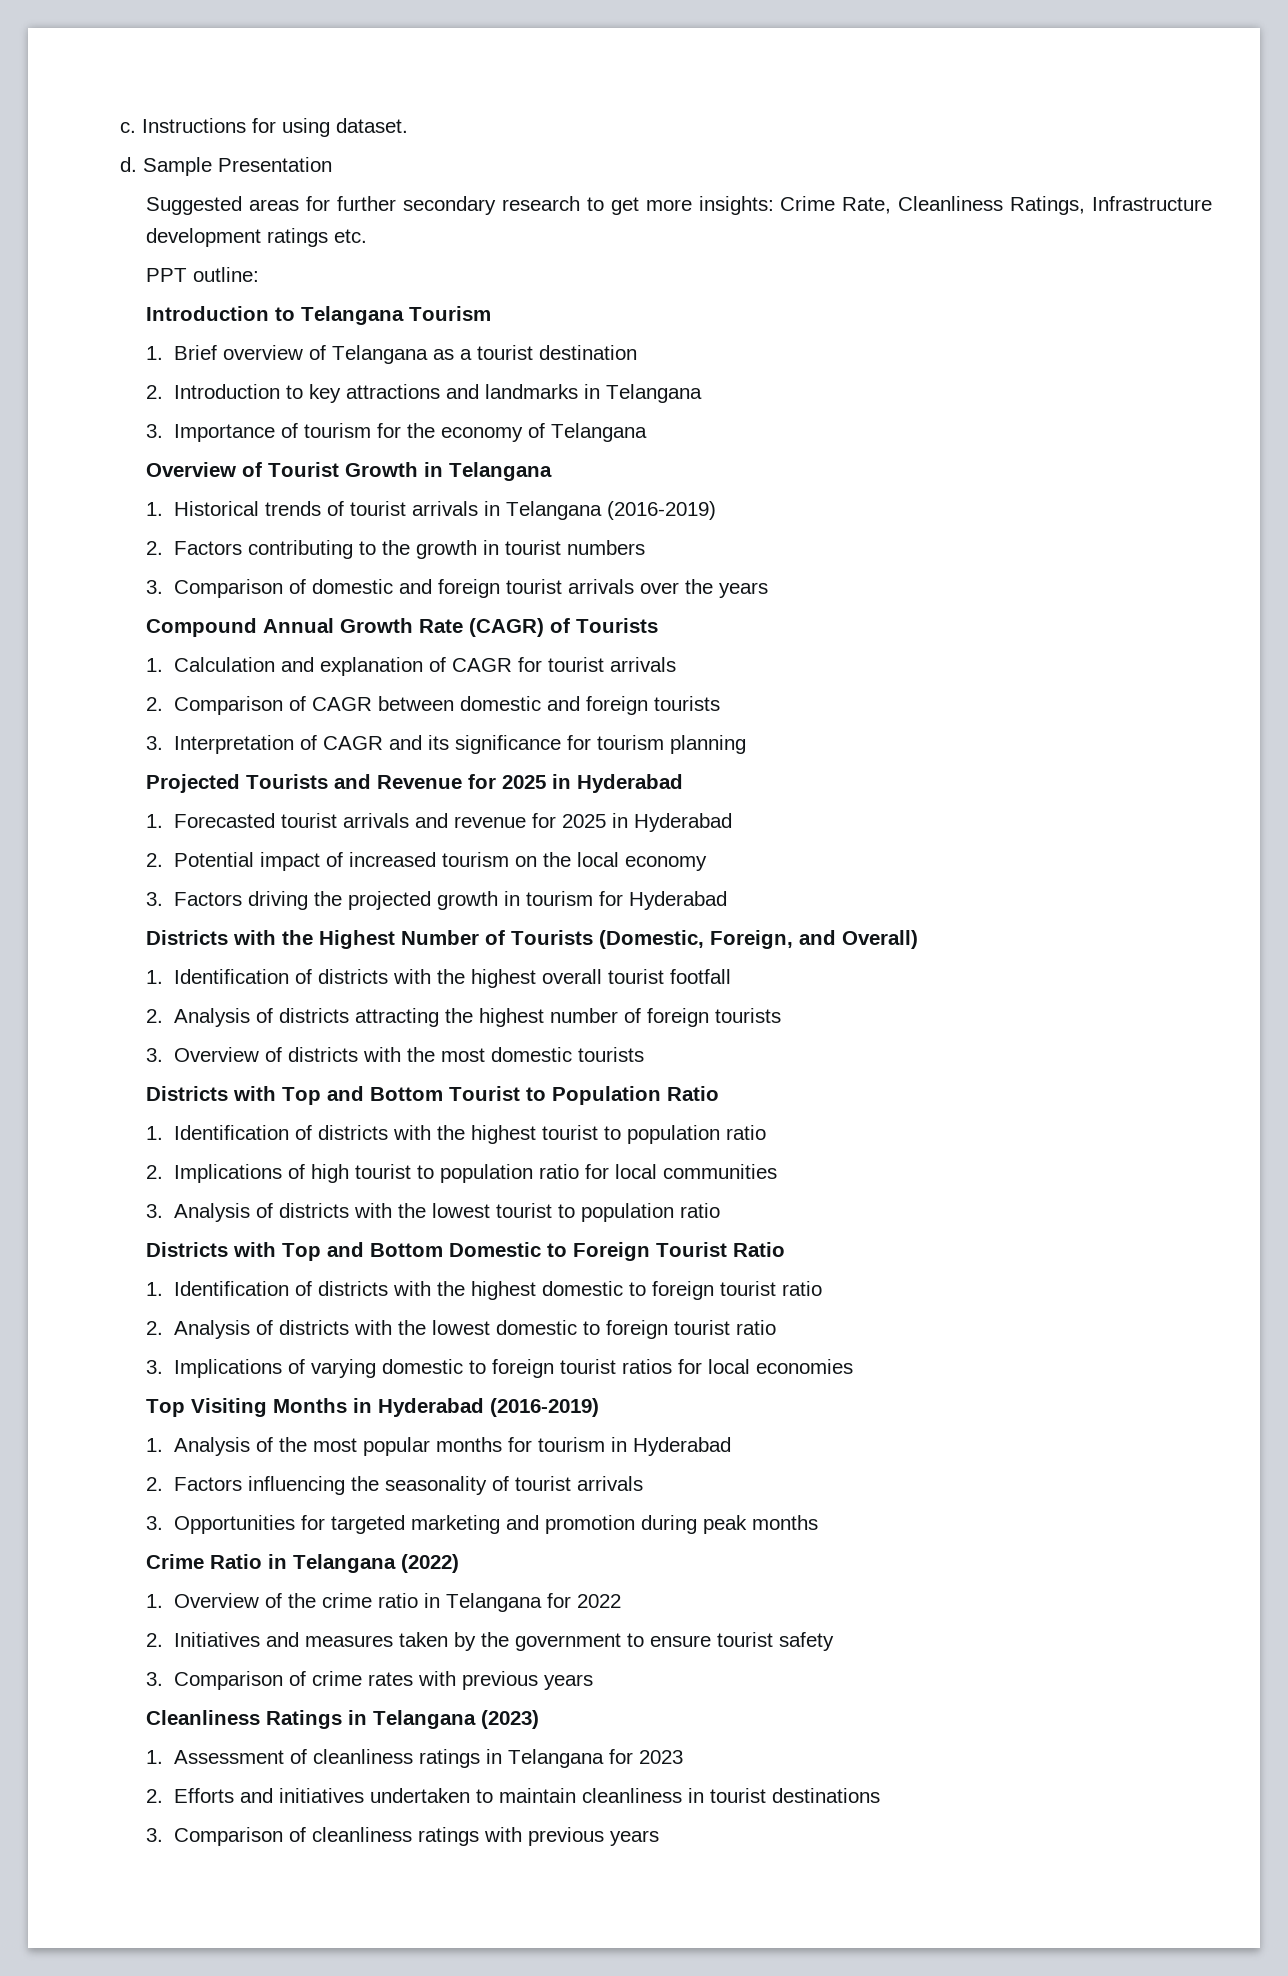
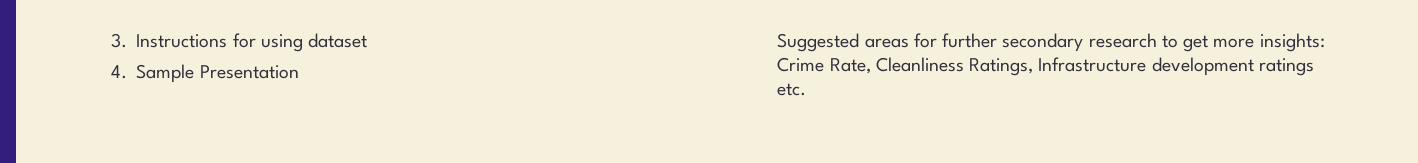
[120,122,137,133] c. -> [110,33,127,48] 3.
[336,118,409,133] [120,157,138,172] dataset. // d. -> [308,33,368,48] [110,65,127,79] dataset // 4.
[146,267,260,282] [146,306,492,325] [146,345,637,364] [146,384,702,403] [146,423,647,442] [146,462,553,481] [146,501,716,520] [146,540,645,559] [146,579,768,598] [146,618,659,637] [146,657,676,676] [146,696,720,715] [146,735,746,754] [146,774,684,793] [146,813,732,832] [146,852,707,871] [146,891,727,910] [146,930,919,949] [146,969,731,988] [146,1008,781,1027] [146,1047,644,1062] [146,1086,720,1105] [146,1125,766,1144] [146,1164,777,1183] [146,1203,720,1222] [146,1242,786,1261] [146,1281,822,1300] [146,1320,776,1339] [146,1359,853,1378] [146,1398,600,1417] [146,1437,731,1456] [146,1476,643,1495] [146,1515,818,1534] [146,1554,460,1573] [146,1593,621,1612] [146,1632,834,1651] [146,1671,593,1690] [146,1710,540,1729] [146,1749,683,1768] [146,1788,880,1803] [146,1827,659,1846] // PPT outline: // Introduction to Telangana Tourism // 1. Brief overview of Telangana as a tourist destination // 2. Introduction to key attractions and landmarks in Telangana // 3. Importance of tourism for the economy of Telangana // Overview of Tourist Growth in Telangana // 1. Historical trends of tourist arrivals in Telangana (2016-2019) // 2. Factors contributing to the growth in tourist numbers // 3. Comparison of domestic and foreign tourist arrivals over the years // Compound Annual Growth Rate (CAGR) of Tourists // 1. Calculation and explanation of CAGR for tourist arrivals // 2. Comparison of CAGR between domestic and foreign tourists // 3. Interpretation of CAGR and its significance for tourism planning // Projected Tourists and Revenue for 2025 in Hyderabad // 1. Forecasted tourist arrivals and revenue for 2025 in Hyderabad // 2. Potential impact of increased tourism on the local economy // 3. Factors driving the projected growth in tourism for Hyderabad // Districts with the Highest Number of Tourists (Domestic, Foreign, and Overall) // 1. Identification of districts with the highest overall tourist footfall // 2. Analysis of districts attracting the highest number of foreign tourists // 3. Overview of districts with the most domestic tourists // Districts with Top and Bottom Tourist to Population Ratio // 1. Identification of districts with the highest tourist to population ratio // 2. Implications of high tourist to population ratio for local communities // 3. Analysis of districts with the lowest tourist to population ratio // Districts with Top and Bottom Domestic to Foreign Tourist Ratio // 1. Identification of districts with the highest domestic to foreign tourist ratio // 2. Analysis of districts with the lowest domestic to foreign tourist ratio // 3. Implications of varying domestic to foreign tourist ratios for local economies // Top Visiting Months in Hyderabad (2016-2019) // 1. Analysis of the most popular months for tourism in Hyderabad // 2. Factors influencing the seasonality of tourist arrivals // 3. Opportunities for targeted marketing and promotion during peak months // Crime Ratio in Telangana (2022) // 1. Overview of the crime ratio in Telangana for 2022 // 2. Initiatives and measures taken by the government to ensure tourist safety // 3. Comparison of crime rates with previous years // Cleanliness Ratings in Telangana (2023) // 1. Assessment of cleanliness ratings in Telangana for 2023 // 2. Efforts and initiatives undertaken to maintain cleanliness in tourist destinations // 3. Comparison of cleanliness ratings with previous years -> (807, 89) none

